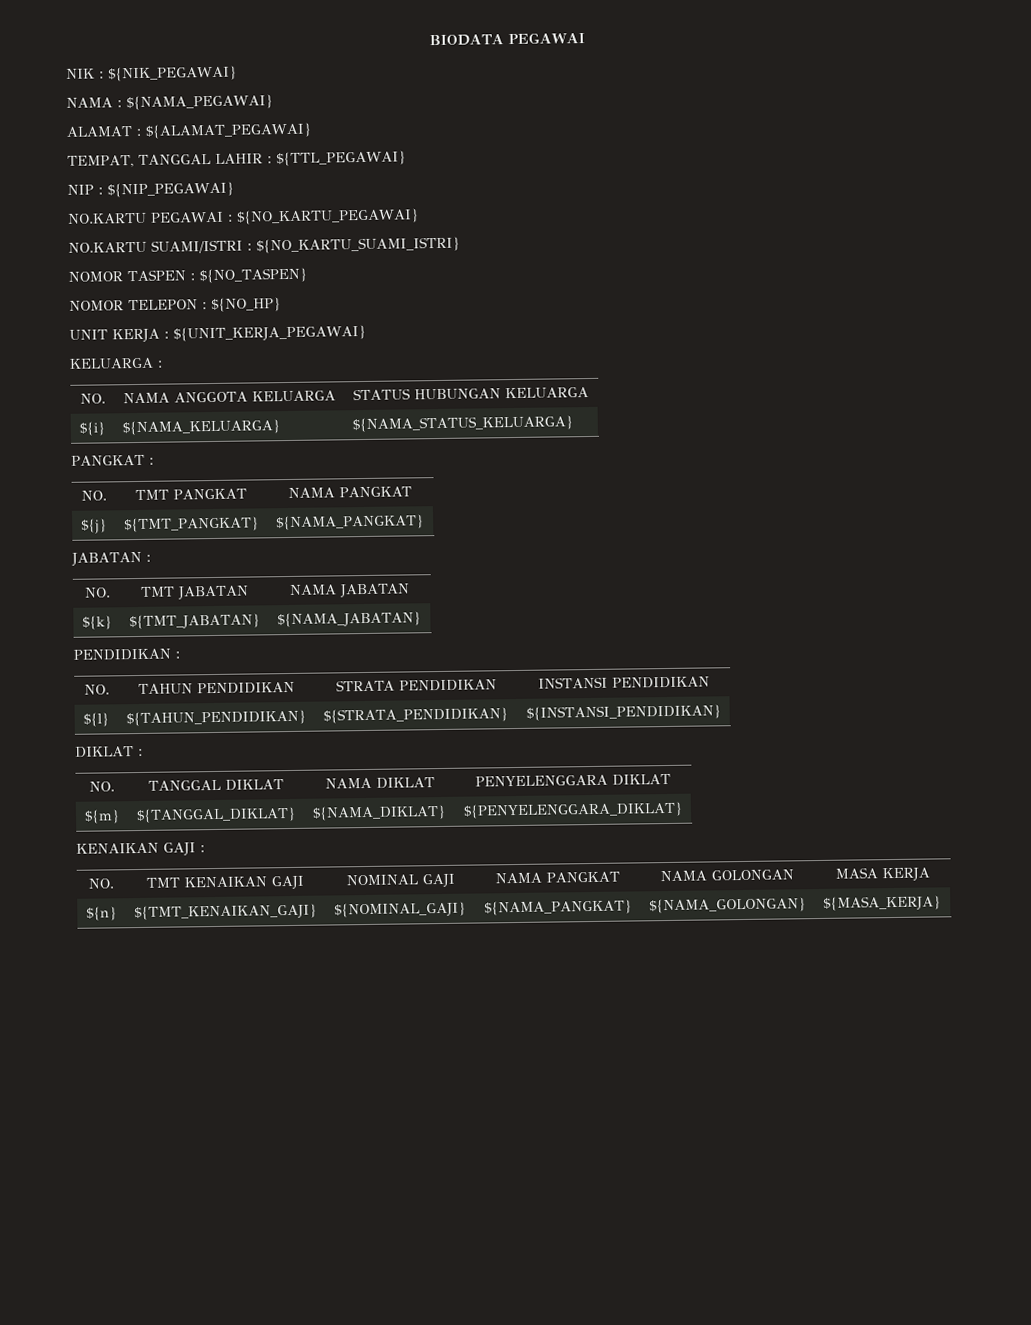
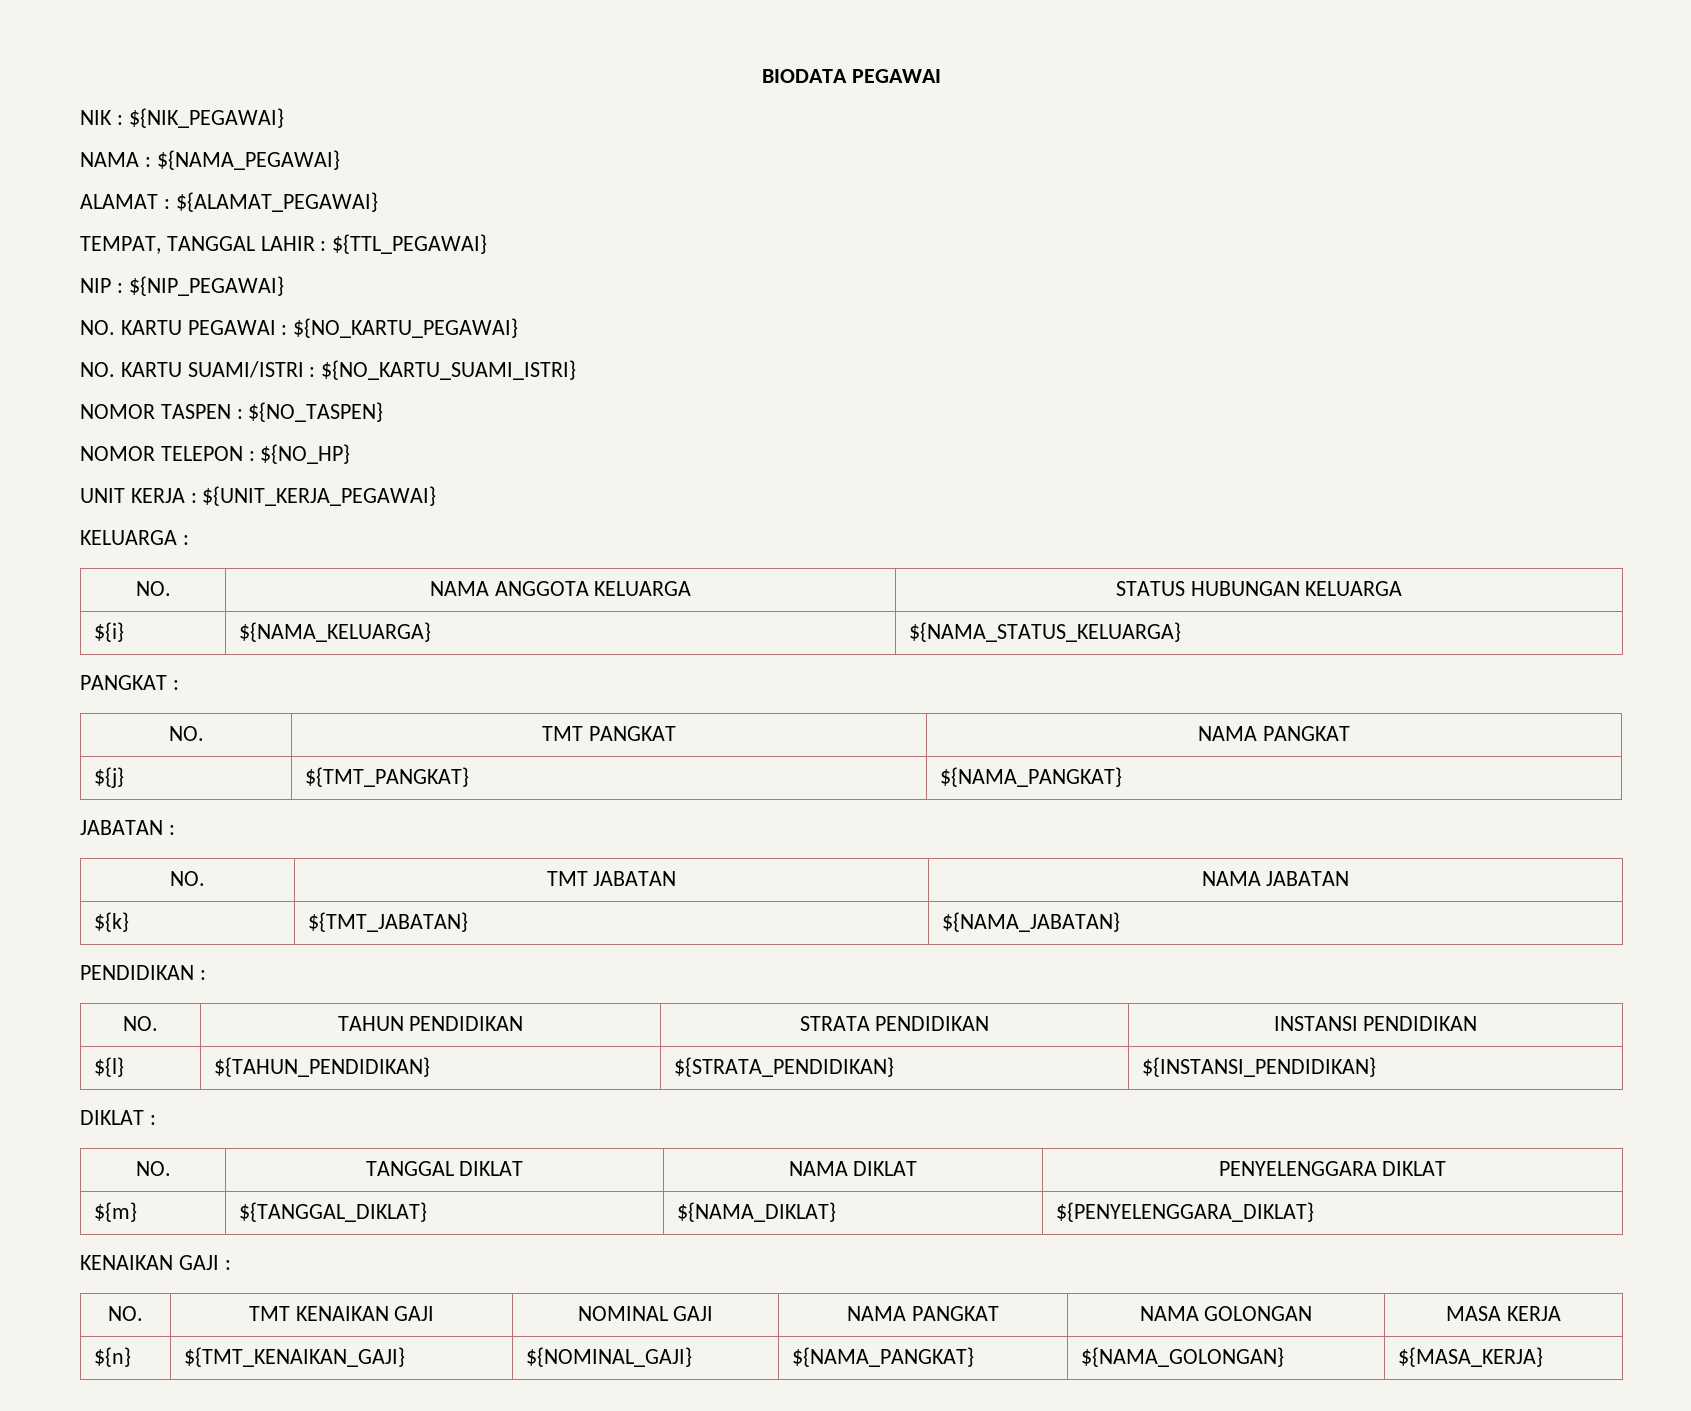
[68,212,147,224] NO.KARTU -> [80,320,182,335] NO. KARTU
[68,241,147,253] NO.KARTU -> [80,362,182,377] NO. KARTU

